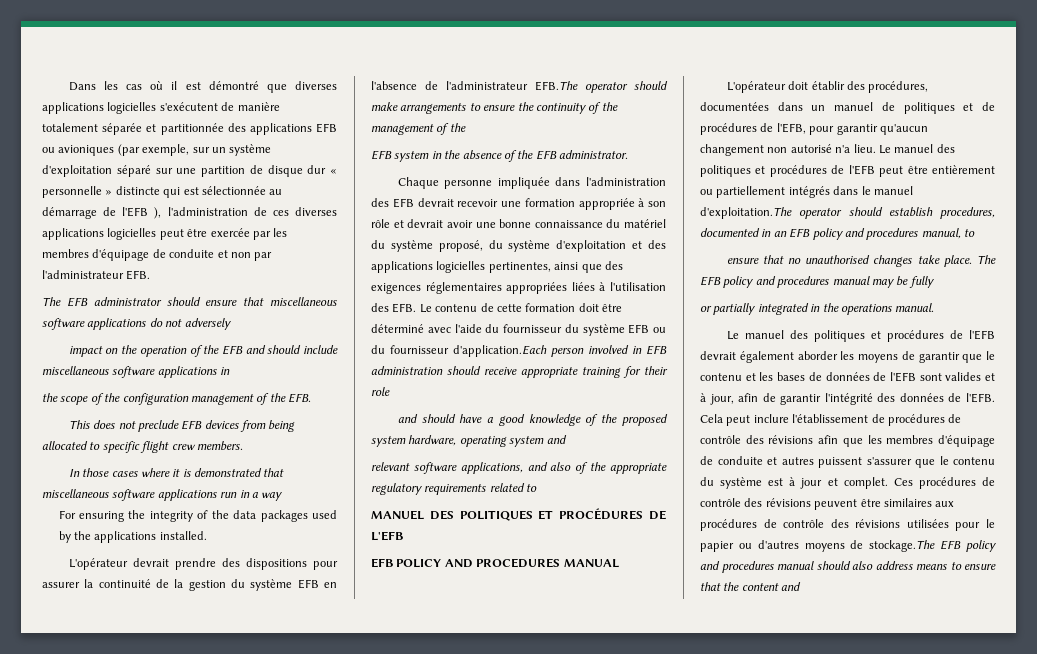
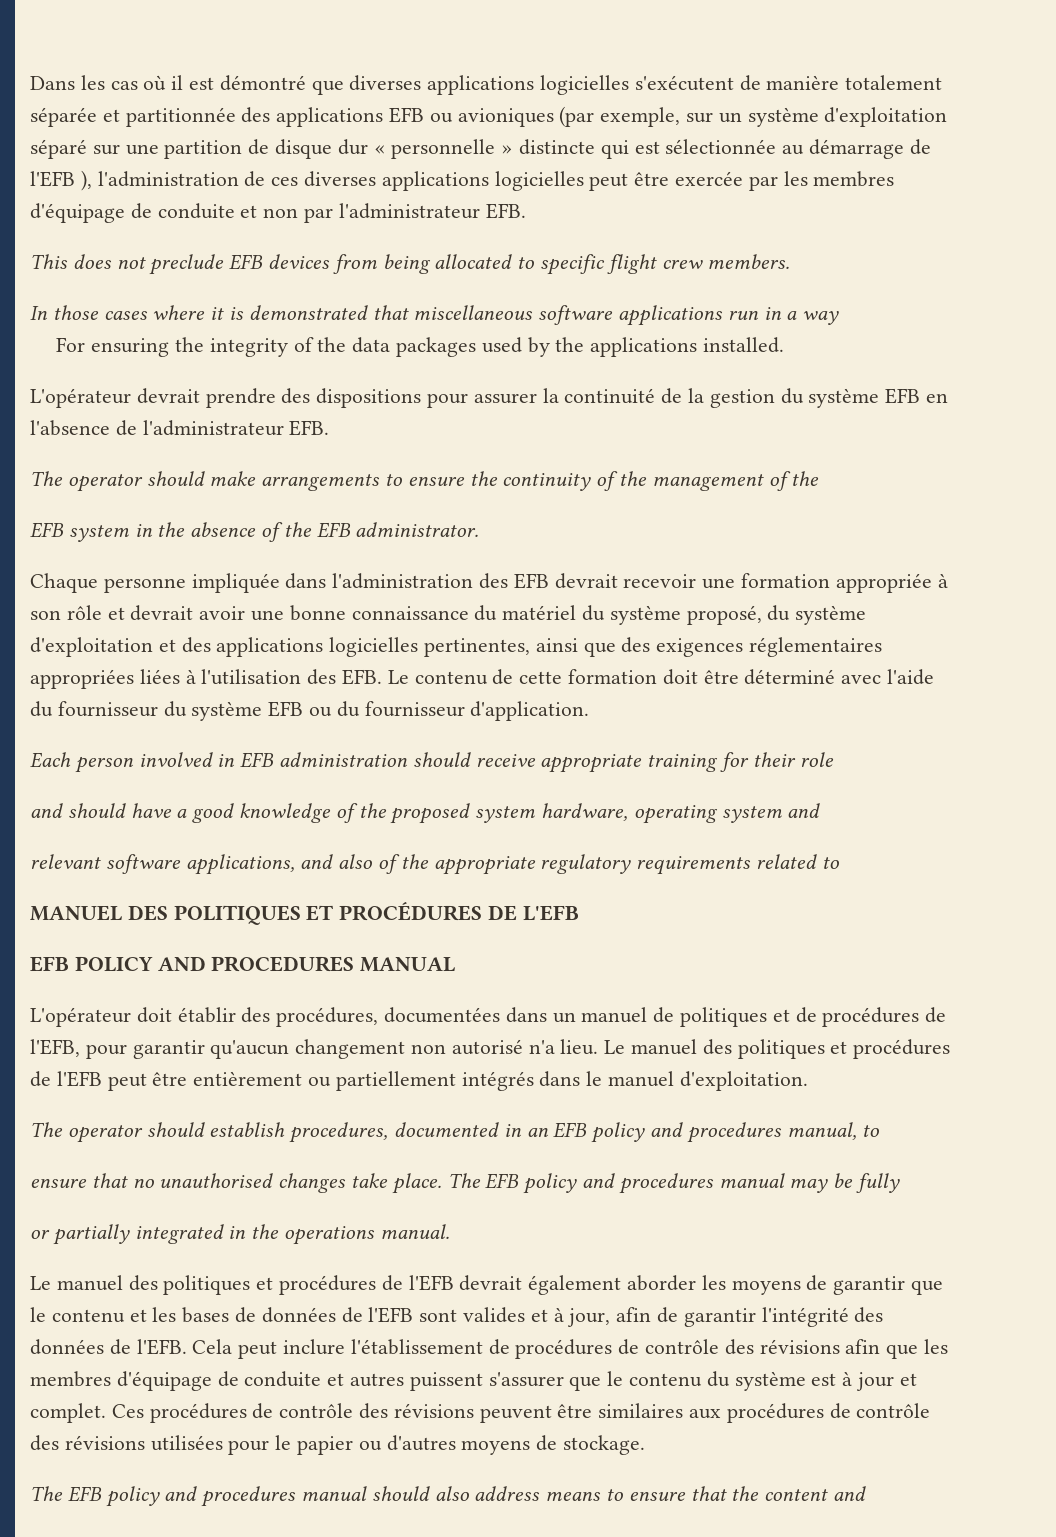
[42,297,337,307] [42,318,231,330] [68,345,338,357] [42,366,231,378] [42,393,311,405] // The EFB administrator should ensure that miscellaneous software applications do not adversely // impact on the operation of the EFB and should include miscellaneous software applications in // the scope of the configuration management of the EFB. -> (526, 211) none
[535,81,578,91] EFB.The -> [289,420,330,436] [30,471,63,486] EFB. // The
[453,345,547,357] d'application.Each -> [470,701,590,721] [30,752,71,768] d'application. // Each
[700,207,792,219] d'exploitation.The -> [679,1071,808,1091] [30,1122,63,1137] d'exploitation. // The
[869,540,936,552] stockage.The -> [563,1435,646,1455] [30,1486,63,1501] stockage. // The

